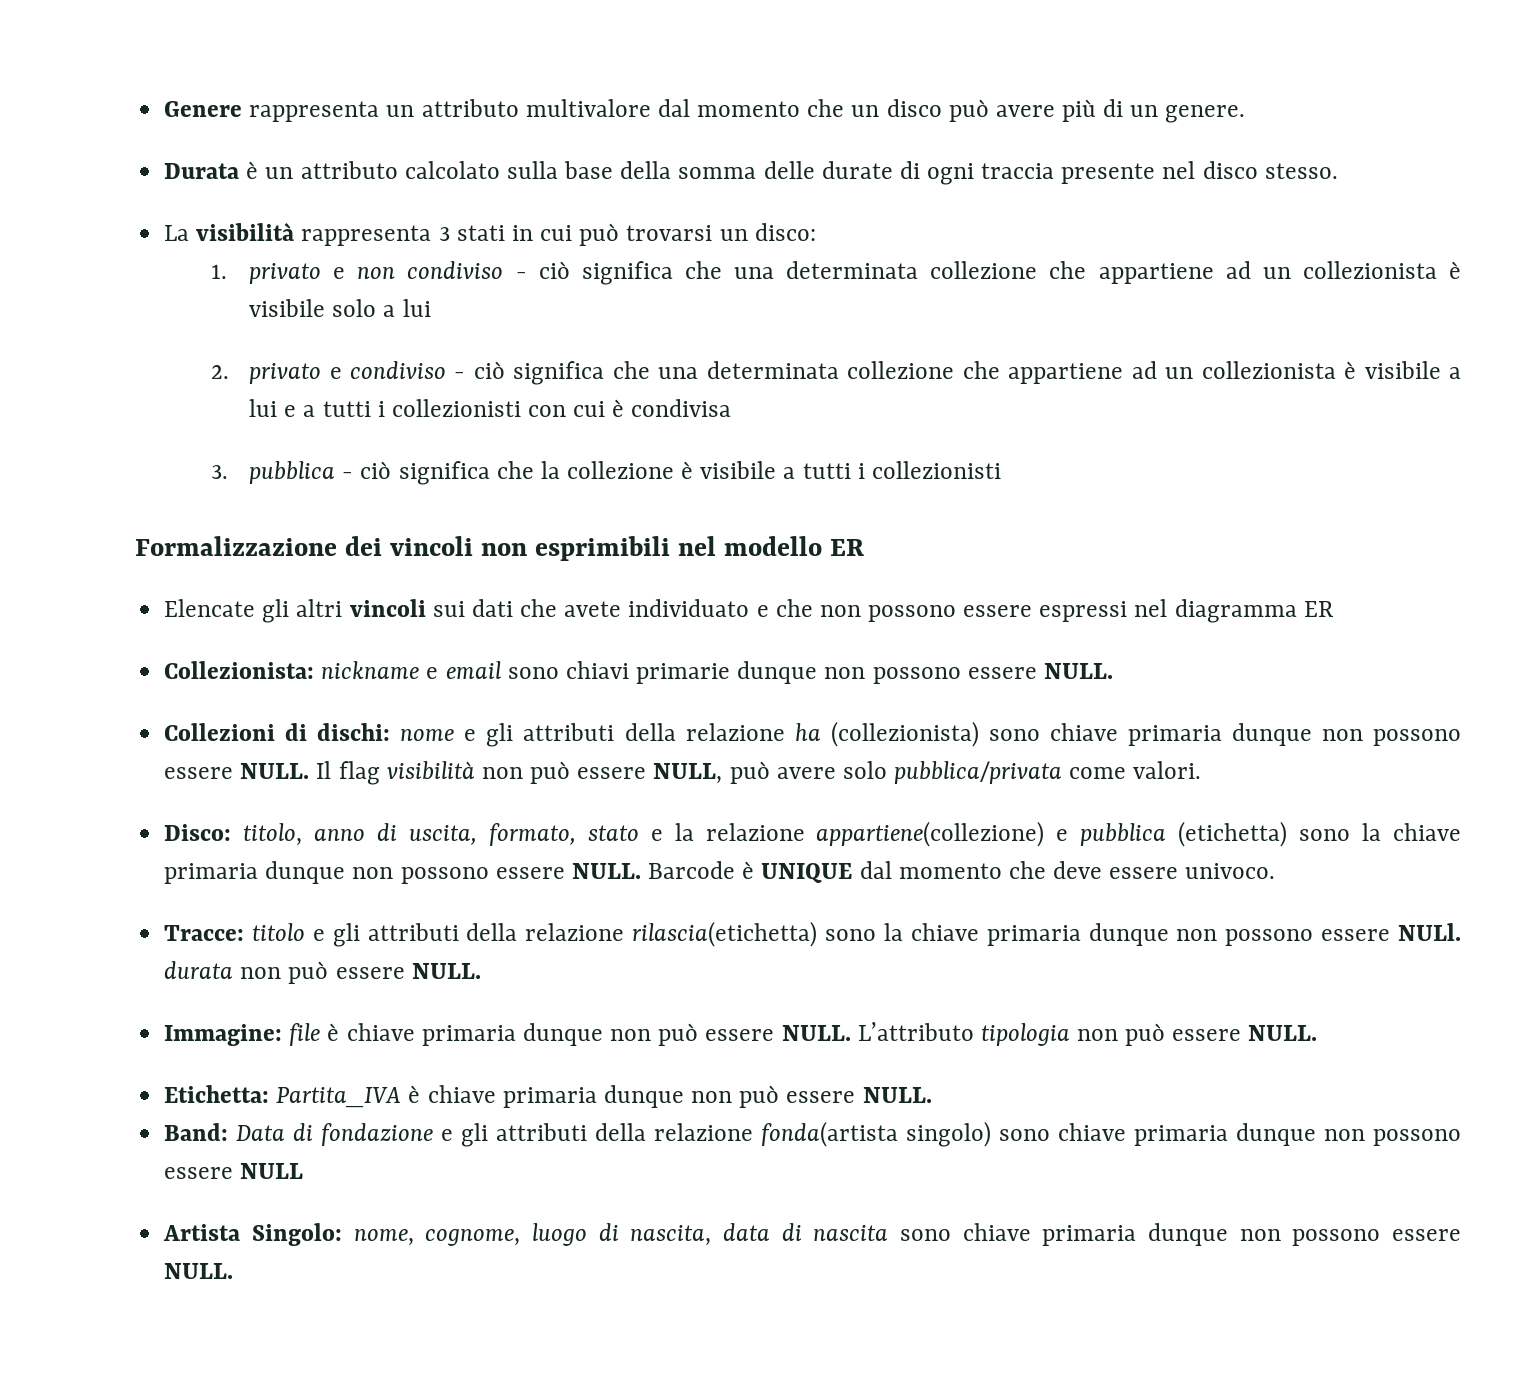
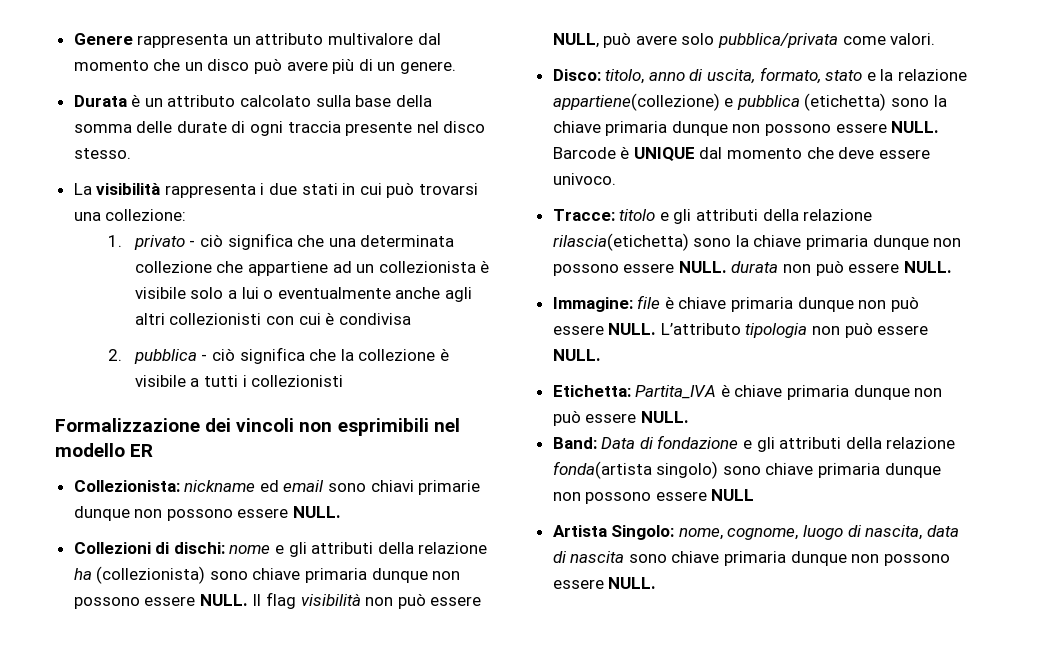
[438,227,450,241] 3 -> [260,183,298,195] i due
[719,223,816,241] un disco: -> [73,209,187,221] una collezione:
[333,261,504,279] e non condiviso -> (185, 242) none
[211,361,1462,385] [249,399,385,417] // 2. privato e condiviso - ciò significa che una determinata collezione che appartiene ad un collezionista è visibile a lui e a tutti i -> [263,287,472,302] [134,313,165,325] o eventualmente anche agli altri
[211,465,229,479] 3. -> [108,349,123,361] 2.
[164,599,1333,623] // Elencate gli altri vincoli sui dati che avete individuato e che non possono essere espressi nel diagramma ER -> (154, 450) none
[426,667,439,679] e -> [259,480,279,492] ed
[1397,923,1461,941] NULl. -> [678,261,727,273] NULL.

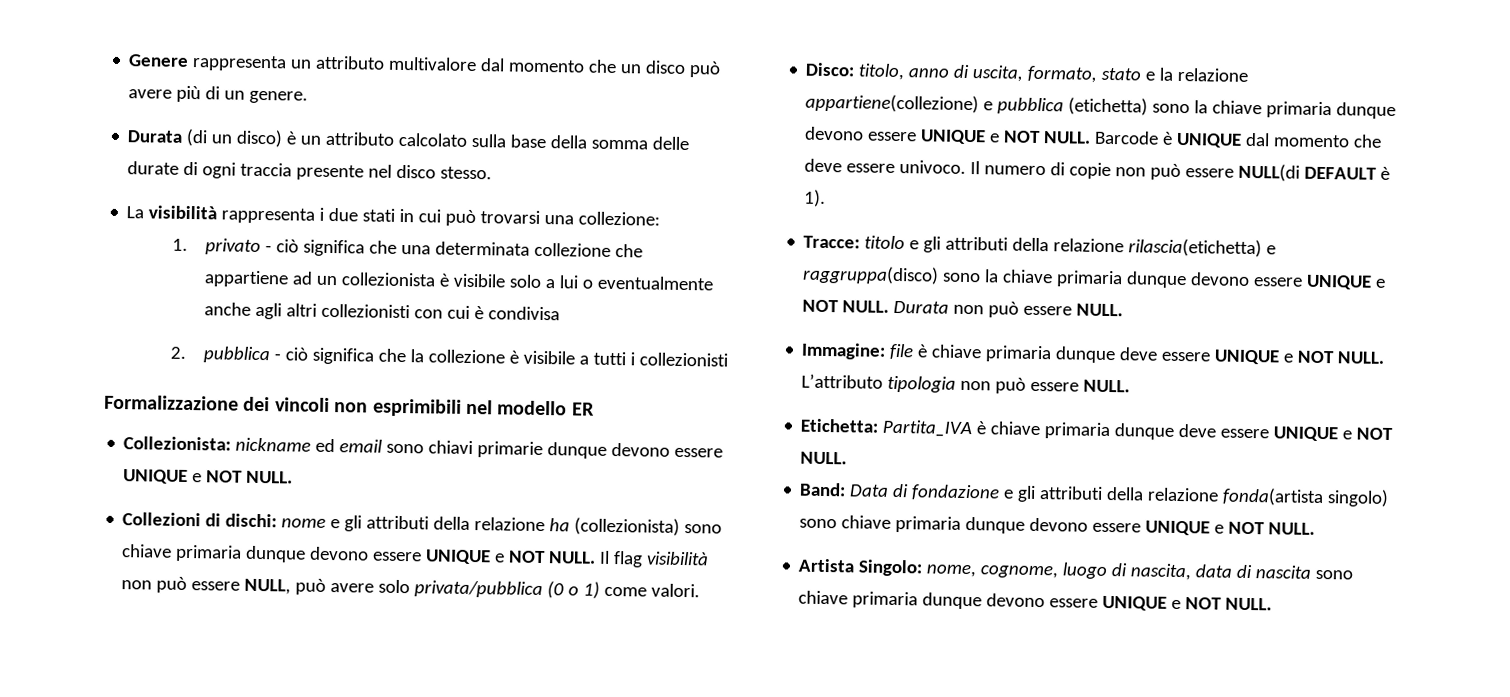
(127, 101) none -> [186,128,284,148] (di un disco)
[134,508,289,521] non possono essere -> [611,442,724,458] [123,469,244,484] devono essere UNIQUE e NOT
[432,571,461,580] [73,596,196,609] non possono essere -> [309,546,547,565] devono essere UNIQUE e NOT
[718,33,839,48] pubblica/privata -> [414,580,601,599] privata/pubblica (0 o 1)
[732,123,887,136] non possono essere -> [804,126,1042,145] devono essere UNIQUE e NOT
(616, 179) none -> [970,161,1391,182] [804,189,827,207] Il numero di copie non può essere NULL(di DEFAULT è 1).
[693,235,962,250] [552,261,779,276] sono la chiave primaria dunque non possono essere NULL. durata -> [1266,245,1277,255] [802,265,1387,290] [802,299,950,314] e raggruppa(disco) sono la chiave primaria dunque devono essere UNIQUE e NOT NULL. Durata
[858,296,919,312] [552,325,604,335] non può essere -> [1119,347,1336,365] deve essere UNIQUE e NOT
[914,388,943,397] [552,410,637,426] non può essere -> [1178,424,1394,442] deve essere UNIQUE e NOT
[552,489,755,504] non possono essere NULL -> [1029,517,1316,536] devono essere UNIQUE e NOT NULL.
[851,554,950,566] [552,579,604,589] non possono essere -> [986,593,1223,611] devono essere UNIQUE e NOT

